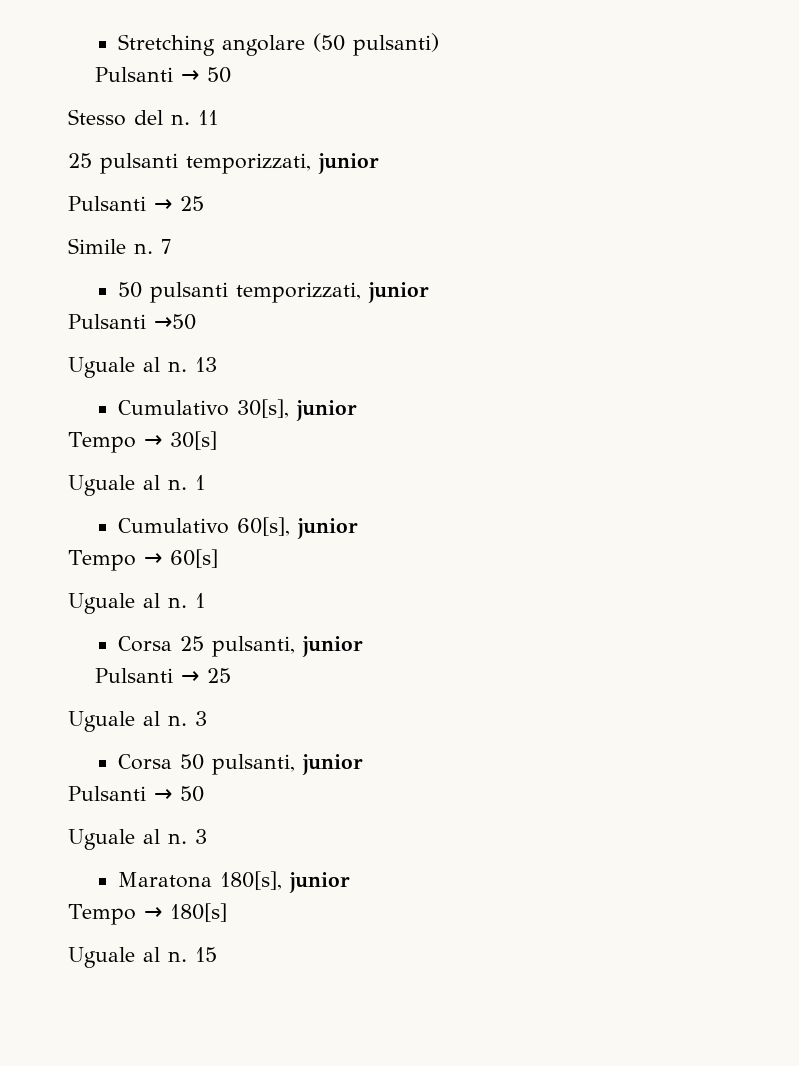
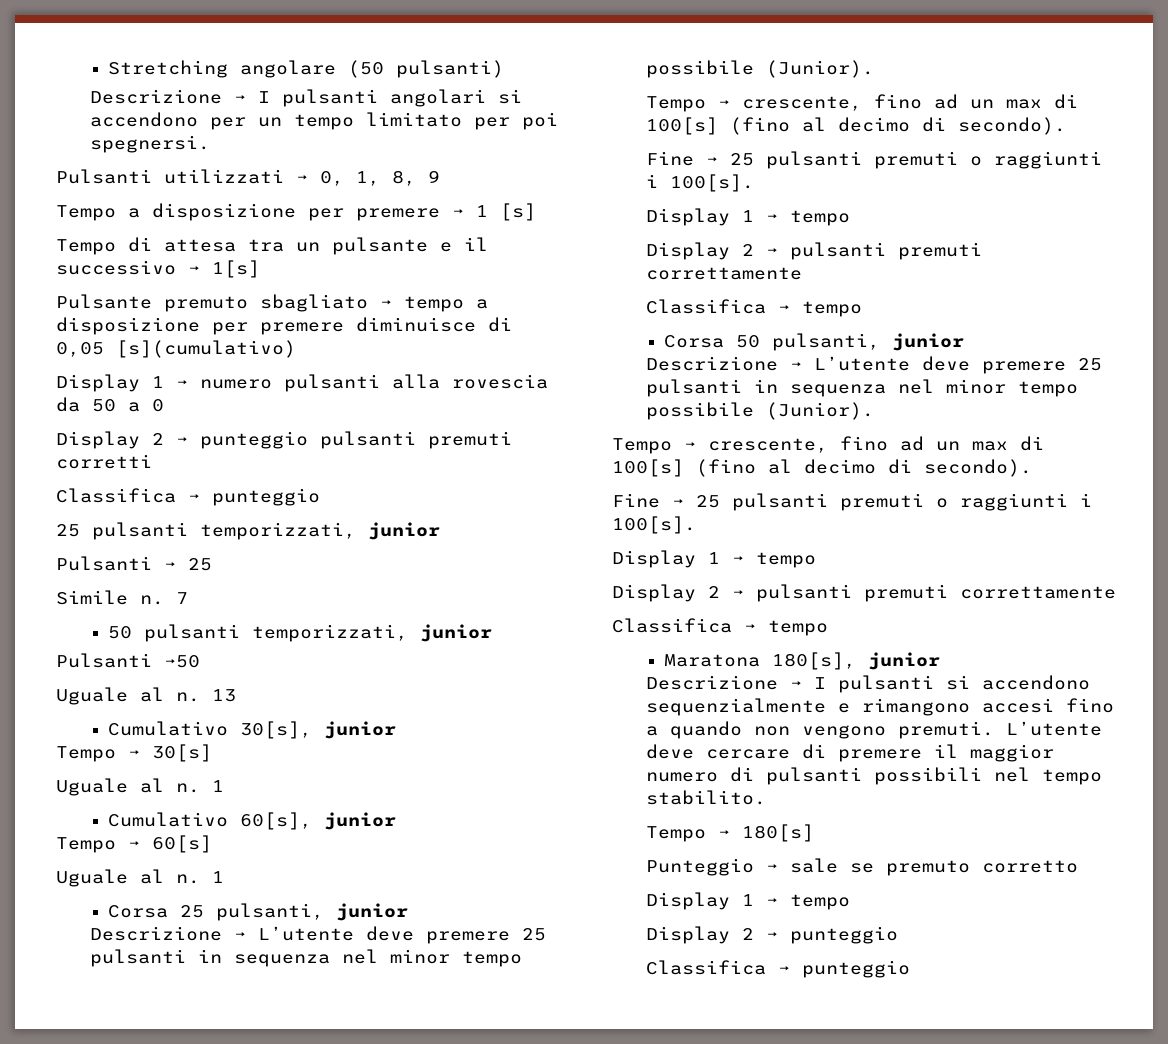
[94,67,231,83] [68,109,218,126] Pulsanti → 50 // Stesso del n. 11 -> [89,89,522,107] [89,112,558,130] [89,135,210,153] [56,169,440,186] [56,203,536,221] [56,237,488,255] [56,260,260,278] [56,294,488,312] [56,317,512,335] [56,340,296,358] [56,374,548,392] [56,397,164,412] [56,431,512,449] [56,454,152,469] [56,488,320,506] Descrizione → I pulsanti angolari si accendono per un tempo limitato per poi spegnersi. // Pulsanti utilizzati → 0, 1, 8, 9 // Tempo a disposizione per premere → 1 [s] // Tempo di attesa tra un pulsante e il successivo → 1[s] // Pulsante premuto sbagliato → tempo a disposizione per premere diminuisce di 0,05 [s](cumulativo) // Display 1 → numero pulsanti alla rovescia da 50 a 0 // Display 2 → punteggio pulsanti premuti corretti // Classifica → punteggio
[94,668,231,683] [68,711,207,732] [118,754,364,775] [68,786,204,802] [68,829,207,850] [118,871,351,893] [68,903,227,925] [68,947,217,968] Pulsanti → 25 // Uguale al n. 3 // Corsa 50 pulsanti, junior // Pulsanti → 50 // Uguale al n. 3 // Maratona 180[s], junior // Tempo → 180[s] // Uguale al n. 15 -> [89,926,546,944] [89,949,522,967] [645,60,874,78] [645,94,1078,112] [645,117,1066,135] [645,151,1102,169] [645,174,754,192] [645,208,850,226] [645,242,982,260] [645,267,802,280] [645,299,862,317] [664,333,965,351] [645,356,1102,374] [645,379,1078,397] [645,402,874,420] [612,436,1044,454] [612,459,1032,477] [612,493,1092,511] [612,516,696,534] [612,550,816,568] [612,584,1116,602] [612,618,828,636] [664,652,941,670] [645,675,1090,693] [645,698,1114,716] [645,721,1102,739] [645,744,1054,762] [645,767,1102,785] [645,790,766,805] [645,824,814,842] [645,858,1078,876] [645,892,850,910] [645,926,898,944] [645,960,910,978] Descrizione → L’utente deve premere 25 pulsanti in sequenza nel minor tempo possibile (Junior). // Tempo → crescente, fino ad un max di 100[s] (fino al decimo di secondo). // Fine → 25 pulsanti premuti o raggiunti i 100[s]. // Display 1 → tempo // Display 2 → pulsanti premuti correttamente // Classifica → tempo // Corsa 50 pulsanti, junior // Descrizione → L’utente deve premere 25 pulsanti in sequenza nel minor tempo possibile (Junior). // Tempo → crescente, fino ad un max di 100[s] (fino al decimo di secondo). // Fine → 25 pulsanti premuti o raggiunti i 100[s]. // Display 1 → tempo // Display 2 → pulsanti premuti correttamente // Classifica → tempo // Maratona 180[s], junior // Descrizione → I pulsanti si accendono sequenzialmente e rimangono accesi fino a quando non vengono premuti. L’utente deve cercare di premere il maggior numero di pulsanti possibili nel tempo stabilito. // Tempo → 180[s] // Punteggio → sale se premuto corretto // Display 1 → tempo // Display 2 → punteggio // Classifica → punteggio

